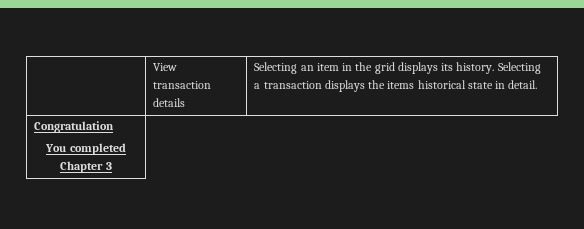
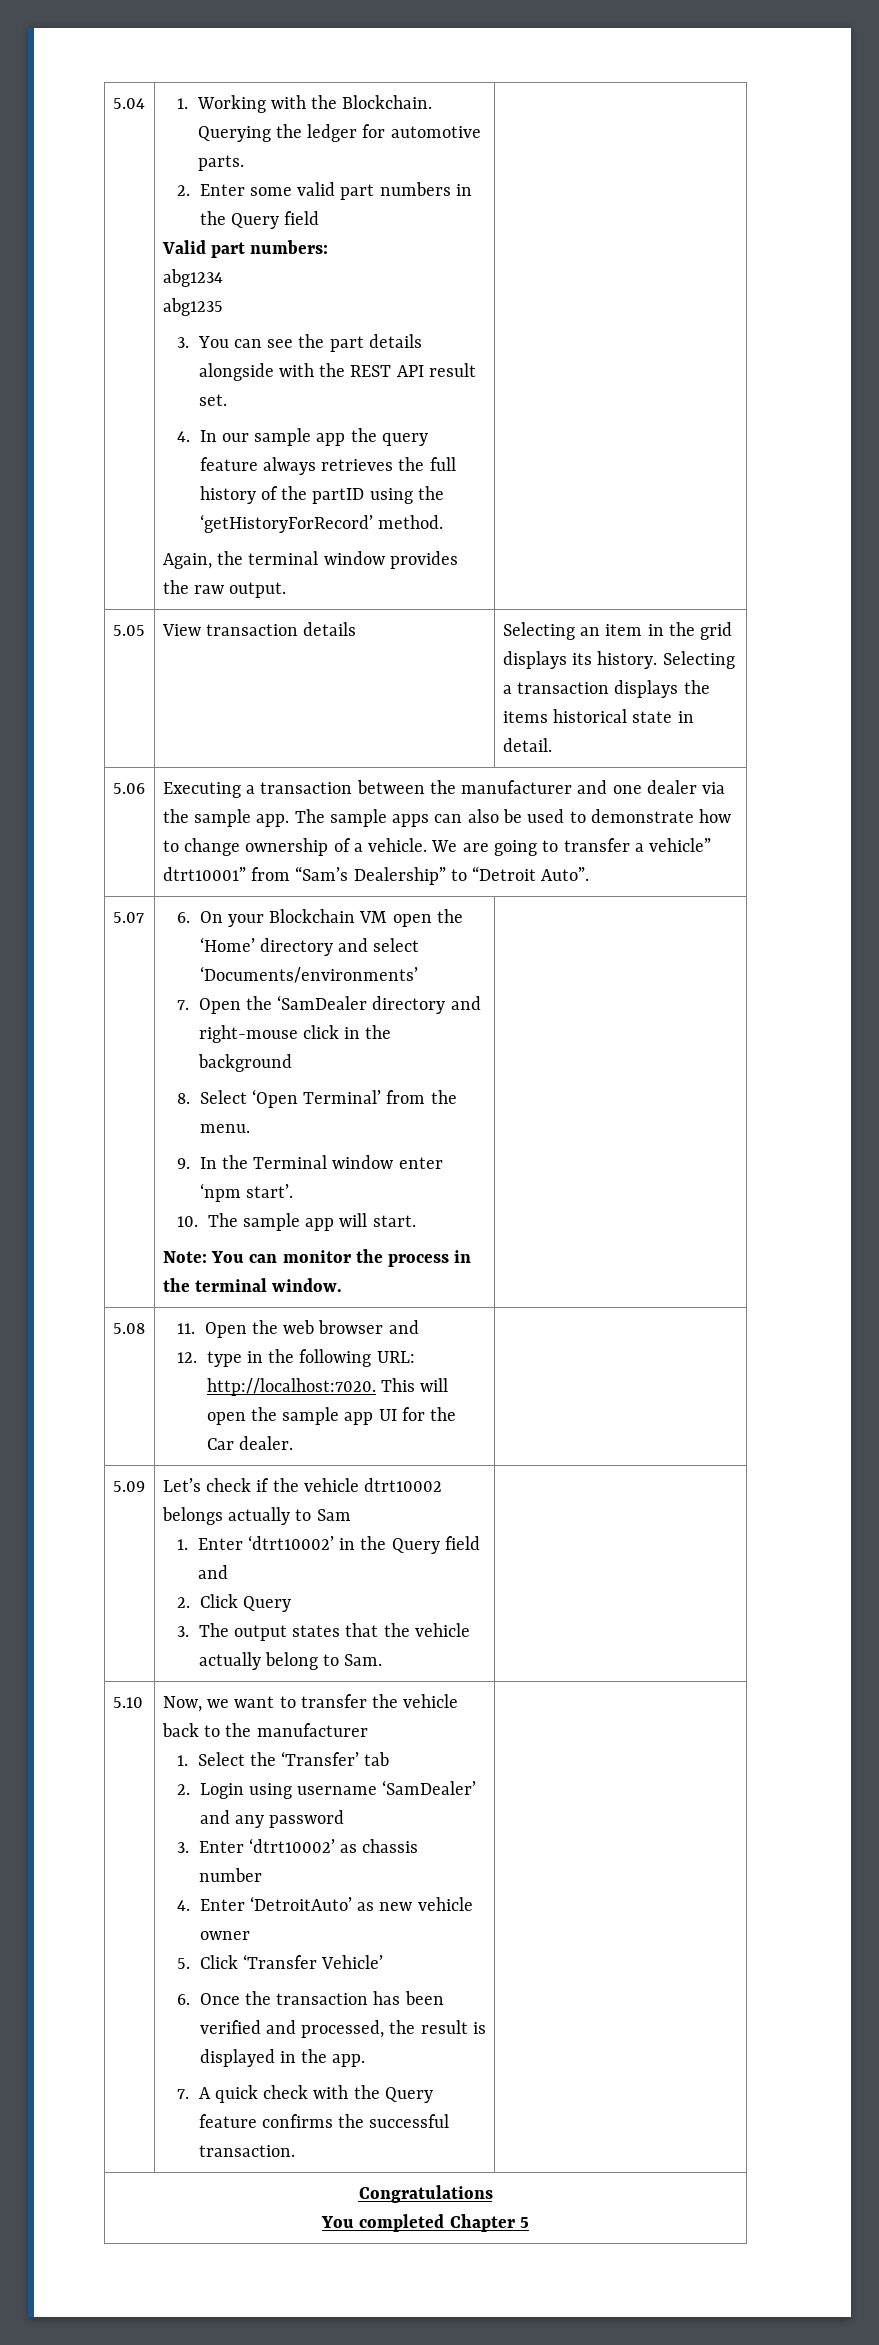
(153, 67) none -> [112,98,145,109] [176,95,433,113] [197,124,481,142] [197,155,244,171] [176,182,472,200] [199,211,320,229] [161,240,329,258] [162,269,223,287] [162,298,223,316] [176,334,422,352] [198,363,476,381] [198,394,227,406] [176,428,428,446] [199,457,456,475] [199,486,444,504] [199,514,443,533] [162,551,458,569] [162,580,287,598] [112,625,145,636] 5.04 | 1. Working with the Blockchain. Querying the ledger for automotive parts. // 2. Enter some valid part numbers in the Query field // Valid part numbers: // abg1234 // abg1235 // 3. You can see the part details alongside with the REST API result set. // 4. In our sample app the query feature always retrieves the full history of the partID using the ‘getHistoryForRecord’ method. // Again, the terminal window provides the raw output. | // 5.05
[34,121,115,133] Congratulation -> [112,783,145,794] [162,780,726,798] [162,809,732,827] [162,838,712,856] [162,866,590,885] [112,912,144,923] [176,909,463,927] [199,937,420,956] [199,966,418,983] [176,995,481,1014] [198,1025,392,1043] [197,1054,292,1072] [176,1089,457,1108] [199,1124,250,1133] [176,1155,443,1169] [199,1183,293,1202] [176,1213,416,1231] [162,1249,472,1267] [162,1278,343,1292] [112,1323,145,1334] [176,1320,419,1338] [176,1349,415,1367] [206,1378,449,1396] [206,1407,457,1425] [206,1436,293,1450] [112,1481,145,1492] [162,1478,443,1492] [161,1507,351,1525] [176,1535,480,1554] [197,1565,228,1579] [176,1594,291,1612] [176,1623,470,1641] [198,1652,383,1670] [112,1697,143,1708] [162,1694,459,1712] [161,1723,368,1737] [176,1751,390,1766] [176,1780,477,1799] [199,1810,345,1828] [176,1838,419,1853] [198,1868,262,1882] [176,1896,473,1911] [199,1931,250,1940] [176,1954,384,1969] [176,1991,444,2005] [199,2020,486,2038] [199,2049,366,2067] [176,2085,433,2103] [198,2114,450,2128] [198,2145,295,2157] [358,2185,493,2203] 5.06 | Executing a transaction between the manufacturer and one dealer via the sample app. The sample apps can also be used to demonstrate how to change ownership of a vehicle. We are going to transfer a vehicle” dtrt10001” from “Sam’s Dealership” to “Detroit Auto”. // 5.07 | 6. On your Blockchain VM open the ‘Home’ directory and select ‘Documents/environments’ // 7. Open the ‘SamDealer directory and right-mouse click in the background // 8. Select ‘Open Terminal’ from the menu. // 9. In the Terminal window enter ‘npm start’. // 10. The sample app will start. // Note: You can monitor the process in the terminal window. | // 5.08 | 11. Open the web browser and // 12. type in the following URL: http://localhost:7020. This will open the sample app UI for the Car dealer. | // 5.09 | Let’s check if the vehicle dtrt10002 belongs actually to Sam // 1. Enter ‘dtrt10002’ in the Query field and // 2. Click Query // 3. The output states that the vehicle actually belong to Sam. | // 5.10 | Now, we want to transfer the vehicle back to the manufacturer // 1. Select the ‘Transfer’ tab // 2. Login using username ‘SamDealer’ and any password // 3. Enter ‘dtrt10002’ as chassis number // 4. Enter ‘DetroitAuto’ as new vehicle owner // 5. Click ‘Transfer Vehicle’ // 6. Once the transaction has been verified and processed, the result is displayed in the app. // 7. A quick check with the Query feature confirms the successful transaction. | // Congratulations
[105,162,112,170] 3 -> [519,2217,529,2228] 5

